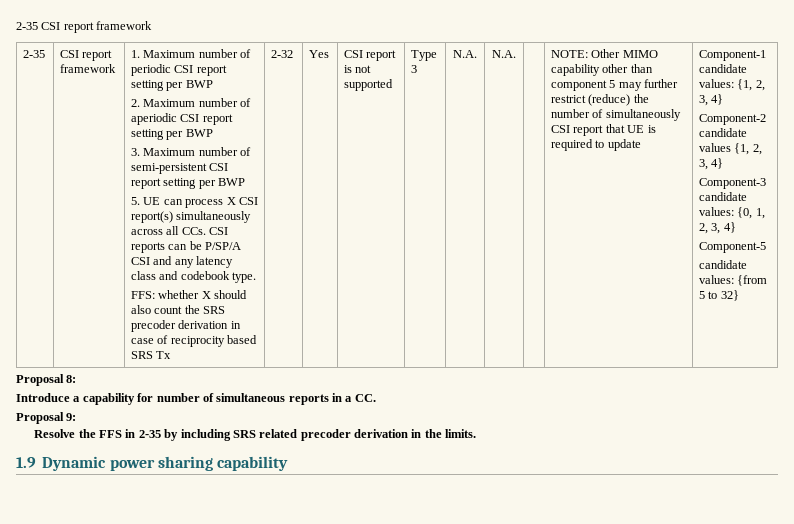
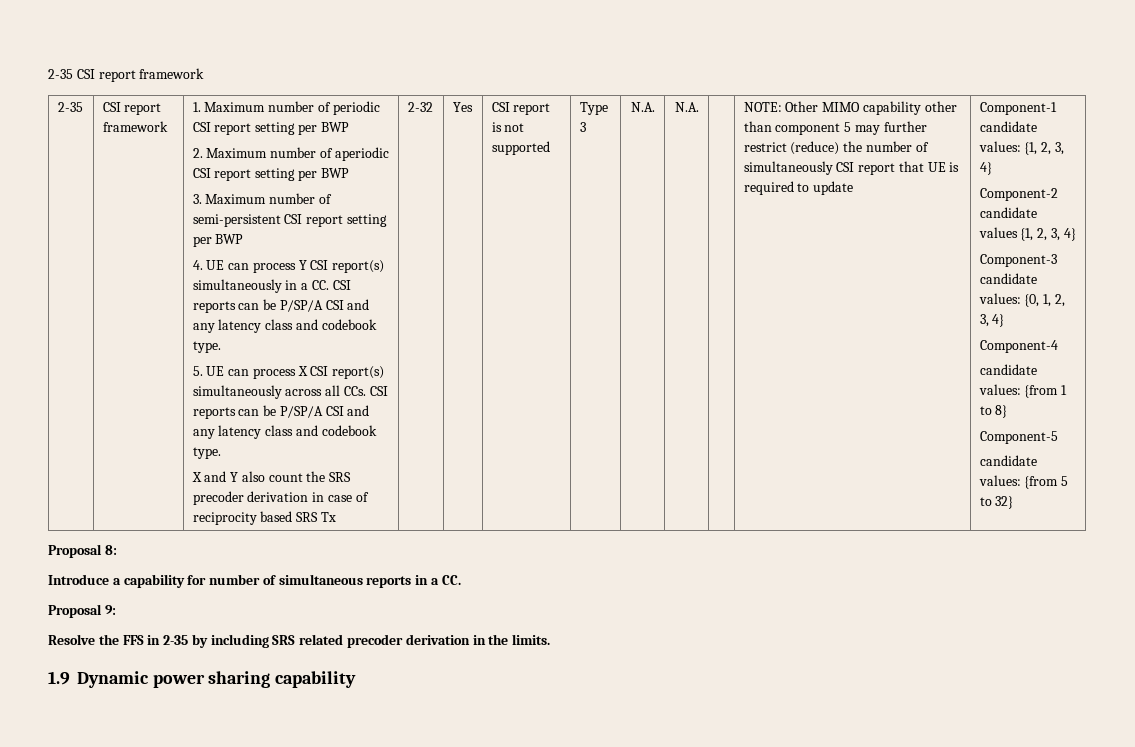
(246, 182) none -> [192,260,385,273] [192,279,351,293] [192,299,370,313] [192,319,377,333] [192,341,221,353] // 4. UE can process Y CSI report(s) simultaneously in a CC. CSI reports can be P/SP/A CSI and any latency class and codebook type.
[131,290,248,299] FFS: whether X should -> [191,471,239,482] X and Y
(736, 227) none -> [979,340,1058,353] [979,364,1037,375] [978,384,1068,398] [979,405,1008,418] // Component-4 // candidate values: {from 1 to 8}

